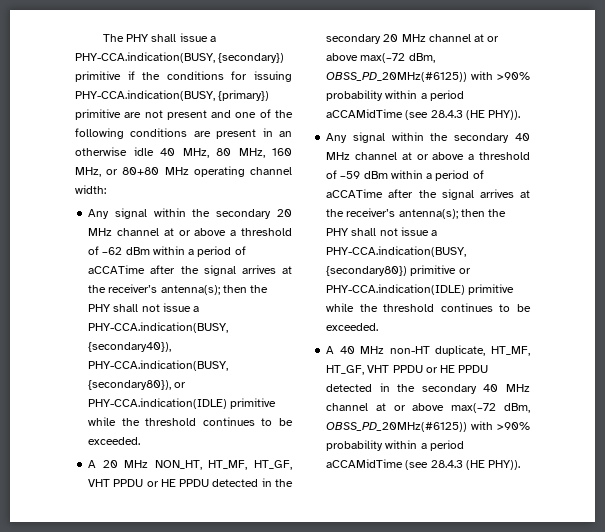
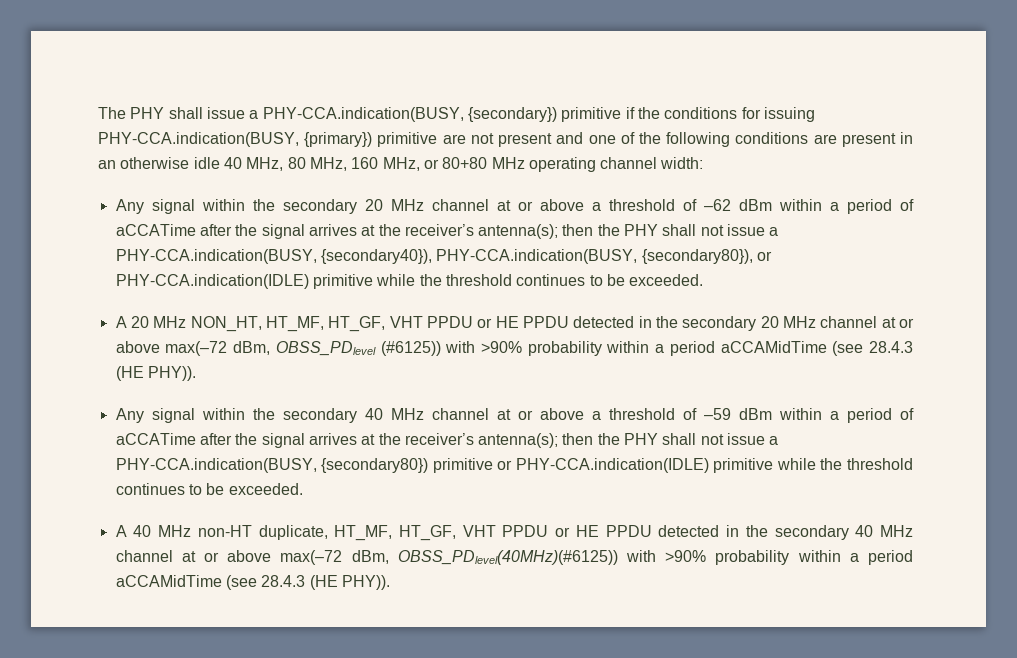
[326,72,468,82] OBSS_PD_20MHz(#6125)) -> [275,341,441,356] OBSS_PDlevel (#6125))
[326,422,468,432] OBSS_PD_20MHz(#6125)) -> [397,550,618,565] OBSS_PDlevel(40MHz)(#6125))

